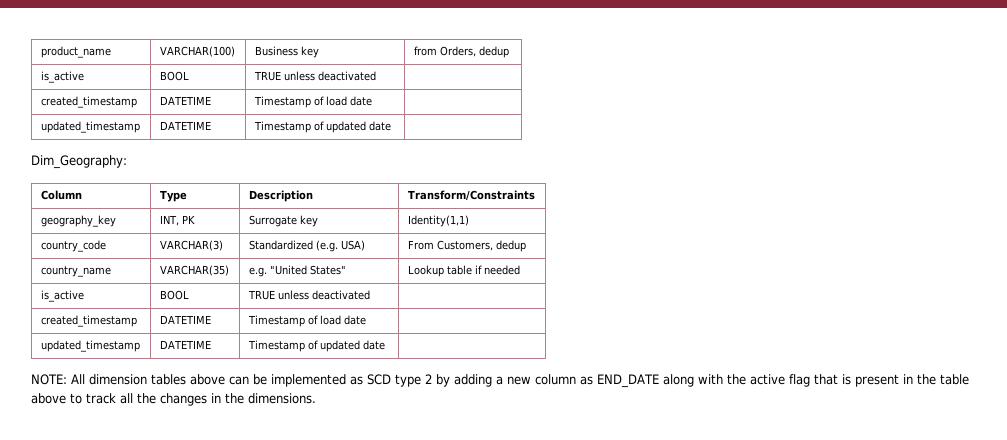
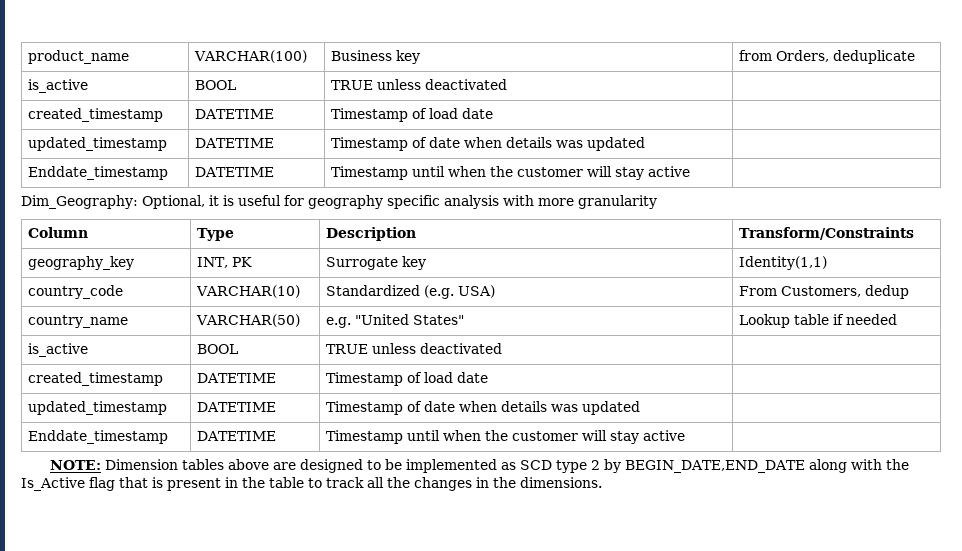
[478,46,509,58] dedup -> [833,50,916,64] deduplicate
[325,121,391,133] [31,155,127,169] updated date | // Dim_Geography: -> [429,137,646,151] [28,166,169,180] [195,167,275,177] [331,166,691,180] [21,195,657,209] date when details was updated | // Enddate_timestamp | DATETIME | Timestamp until when the customer will stay active | // Dim_Geography: Optional, it is useful for geography specific analysis with more granularity
[159,240,223,251] VARCHAR(3) -> [196,285,301,298] VARCHAR(10)
[159,265,229,276] VARCHAR(35) -> [196,314,301,327] VARCHAR(50)
[319,340,385,352] [31,374,249,385] updated date | // NOTE: All dimension tables above can -> [424,401,641,415] [28,430,169,444] [197,431,277,441] [326,430,686,444] [49,459,381,473] date when details was updated | // Enddate_timestamp | DATETIME | Timestamp until when the customer will stay active | // NOTE: Dimension tables above are designed to
[454,374,659,388] adding a new column as END_DATE -> [624,460,805,473] BEGIN_DATE,END_DATE
[750,374,785,385] active -> [21,477,85,491] Is_Active
[31,393,66,404] above -> (304, 482) none

